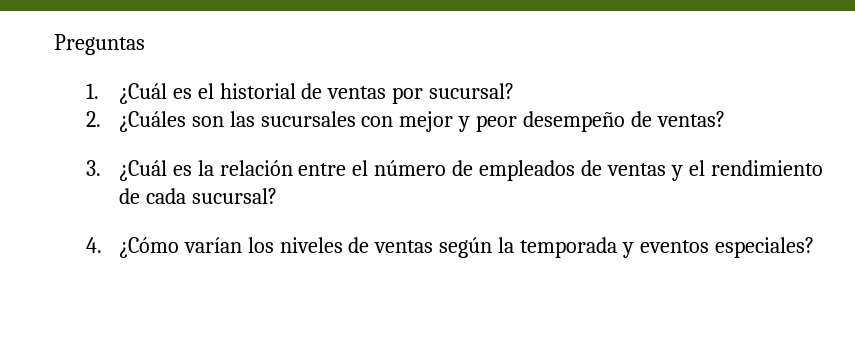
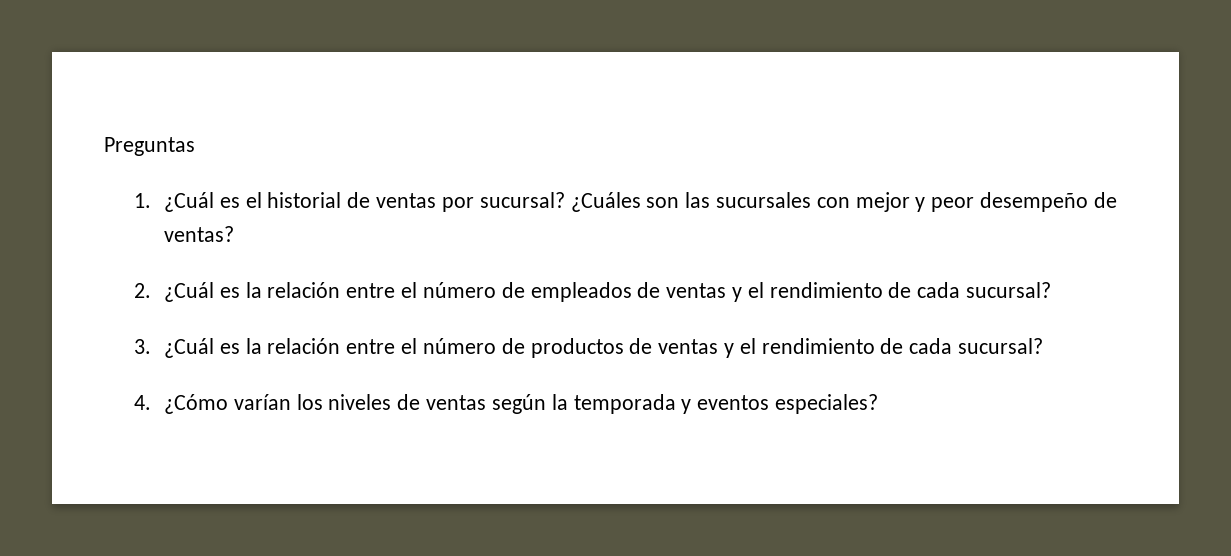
[86,111,102,127] // 2. -> (565, 200) none
[86,160,102,176] 3. -> [134,283,152,298] 2.
(277, 196) none -> [134,338,1043,358] // 3. ¿Cuál es la relación entre el número de productos de ventas y el rendimiento de cada sucursal?

